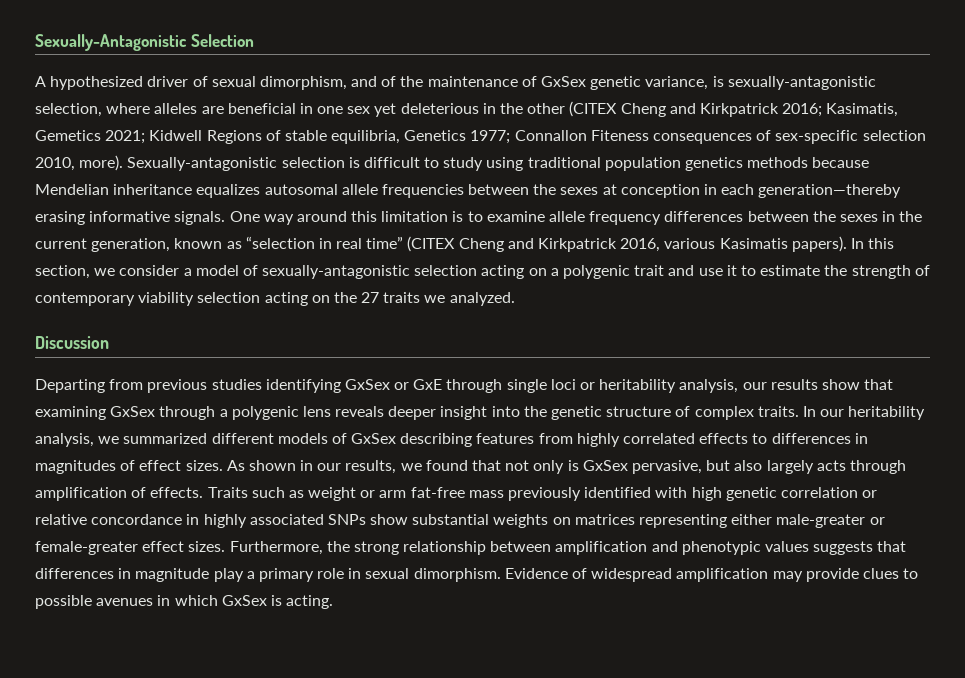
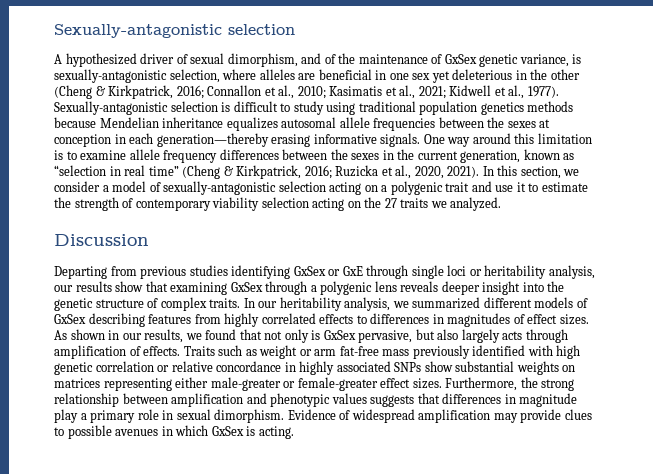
[35,34,254,51] Sexually-Antagonistic Selection -> [54,24,295,38] Sexually-antagonistic selection
[569,101,899,117] [35,130,926,144] [35,155,124,171] (CITEX Cheng and Kirkpatrick 2016; Kasimatis, Gemetics 2021; Kidwell Regions of stable equilibria, Genetics 1977; Connallon Fiteness consequences of sex-specific selection 2010, more). -> [54,85,559,99] (Cheng & Kirkpatrick, 2016; Connallon et al., 2010; Kasimatis et al., 2021; Kidwell et al., 1977).
[407,236,847,252] (CITEX Cheng and Kirkpatrick 2016, various Kasimatis papers). -> [182,165,480,179] (Cheng & Kirkpatrick, 2016; Ruzicka et al., 2020, 2021).

